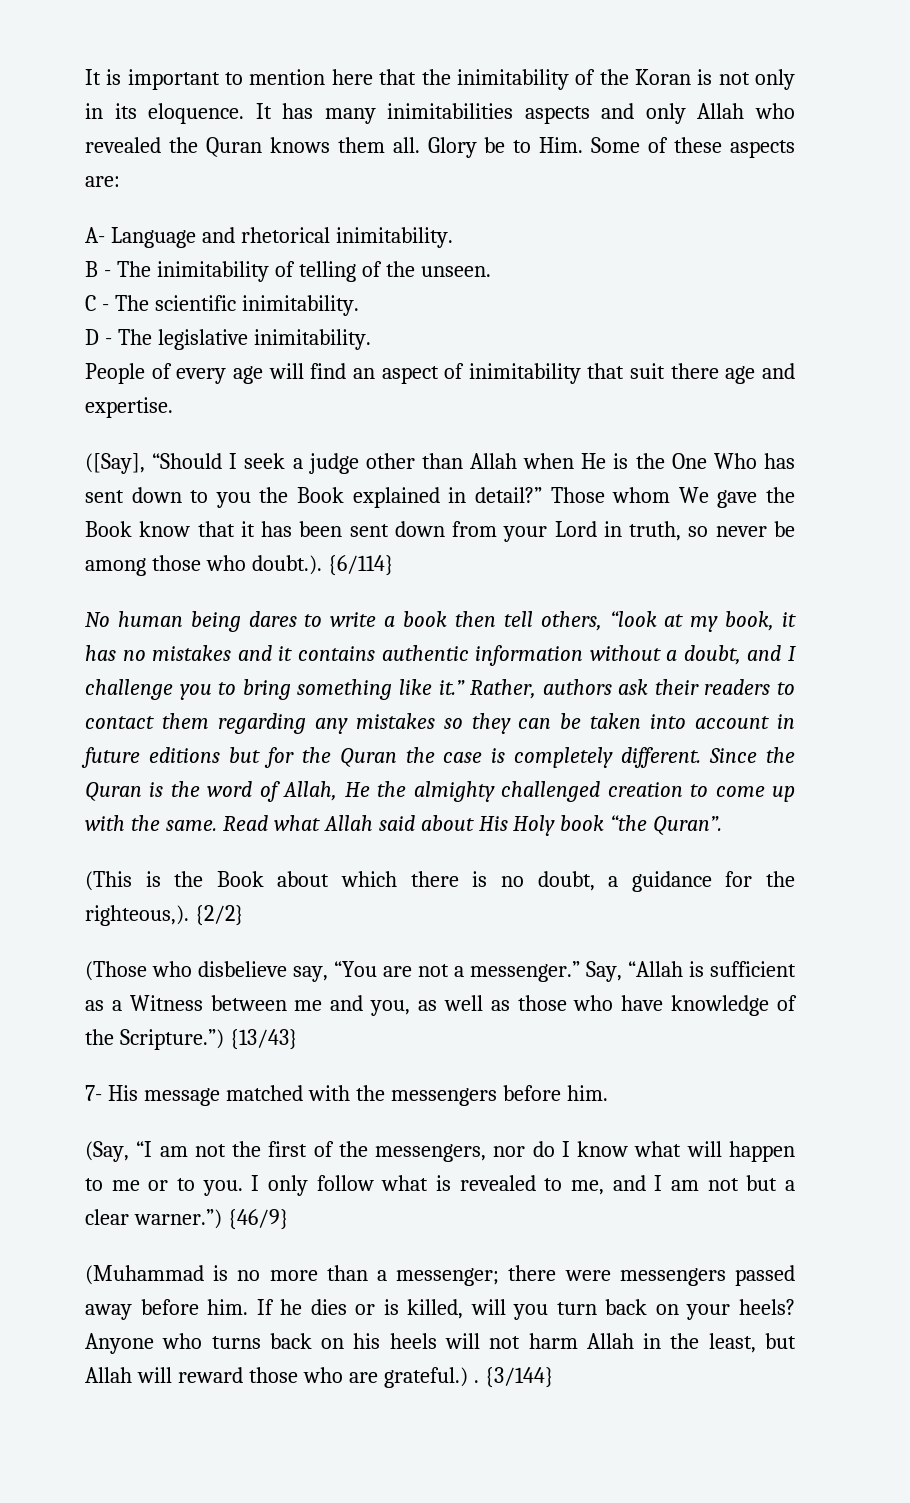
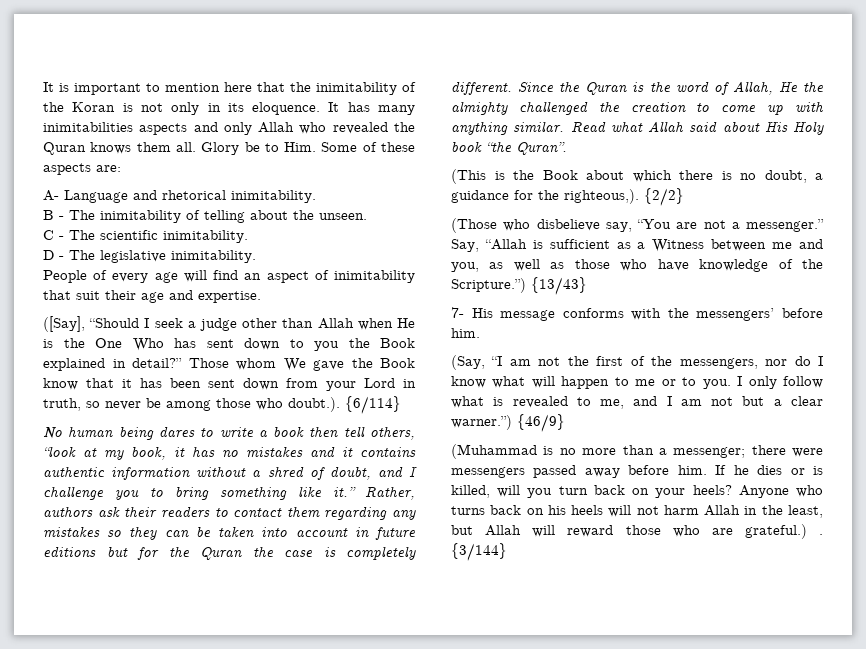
[361,261,382,277] of -> [250,210,288,220] about
[670,363,719,379] there -> [105,290,136,300] their
(678, 655) none -> [267,466,325,480] shred of
(601, 791) none -> [598,101,620,112] the
[130,815,217,831] the same. -> [451,121,565,135] anything similar.
[225,1085,497,1106] matched with the messengers -> [562,308,775,321] conforms with the messengers’

